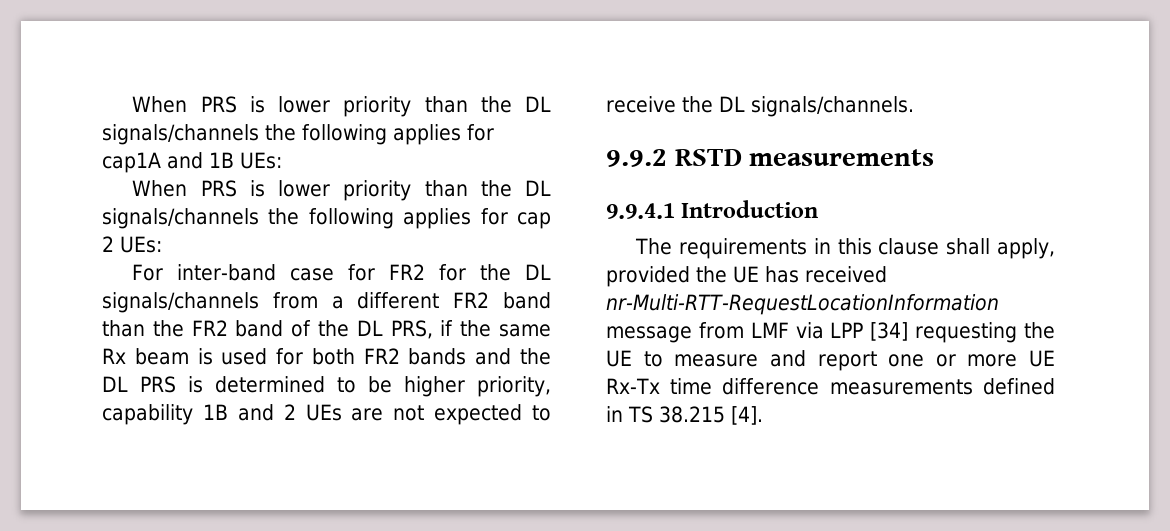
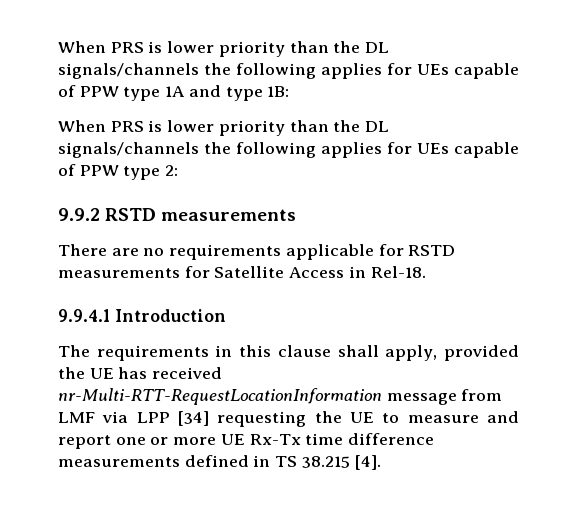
[102,152,282,173] cap1A and 1B UEs: -> [417,63,519,79] [58,85,290,101] UEs capable of PPW type 1A and type 1B:
[517,212,551,229] [102,236,162,253] [132,264,551,281] [102,292,551,313] [102,320,552,339] [102,348,551,365] [102,376,551,397] [102,404,551,425] [606,96,914,117] [606,149,935,167] cap 2 UEs: // For inter-band case for FR2 for the DL signals/channels from a different FR2 band than the FR2 band of the DL PRS, if the same Rx beam is used for both FR2 bands and the DL PRS is determined to be higher priority, capability 1B and 2 UEs are not expected to receive the DL signals/channels. // 9.9.2 RSTD measurements -> [417,142,519,158] [58,164,179,180] [58,208,297,221] [58,244,456,260] [58,266,426,278] UEs capable of PPW type 2: // 9.9.2 RSTD measurements // There are no requirements applicable for RSTD measurements for Satellite Access in Rel-18.

